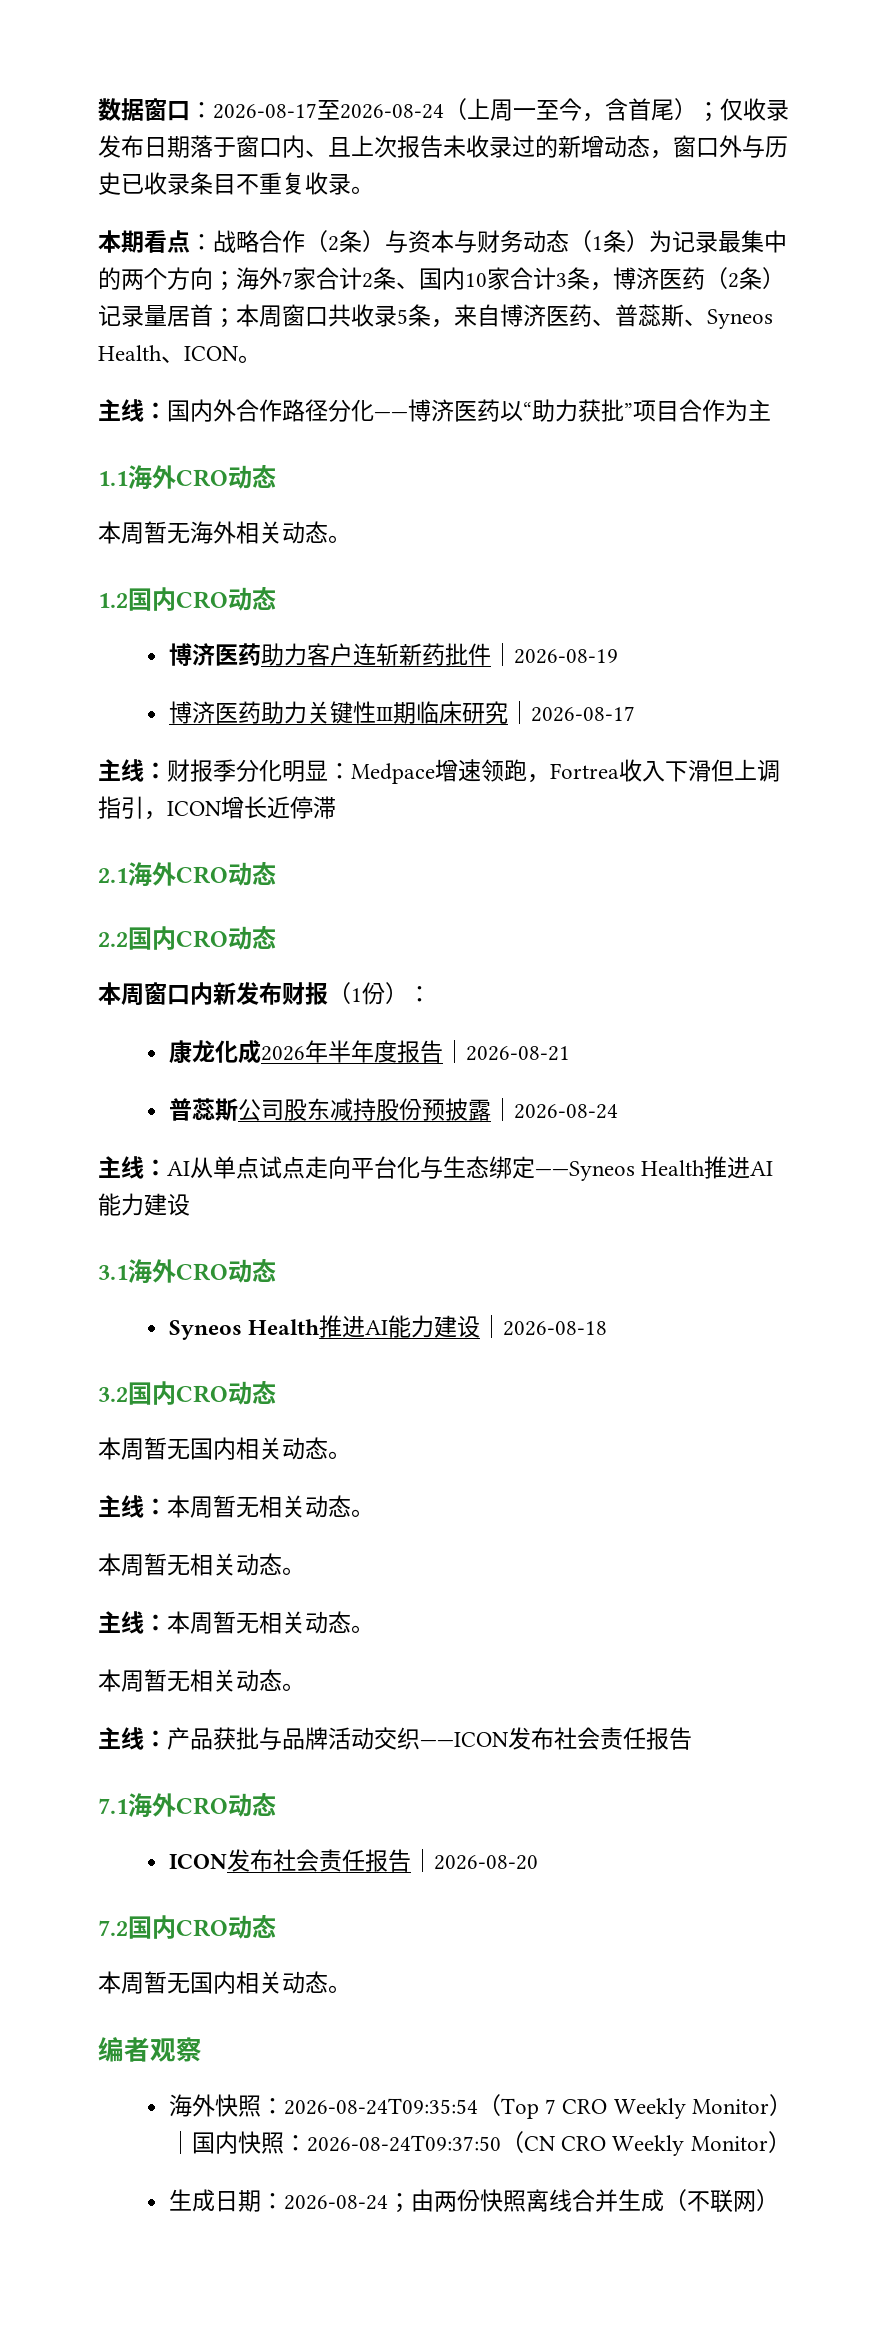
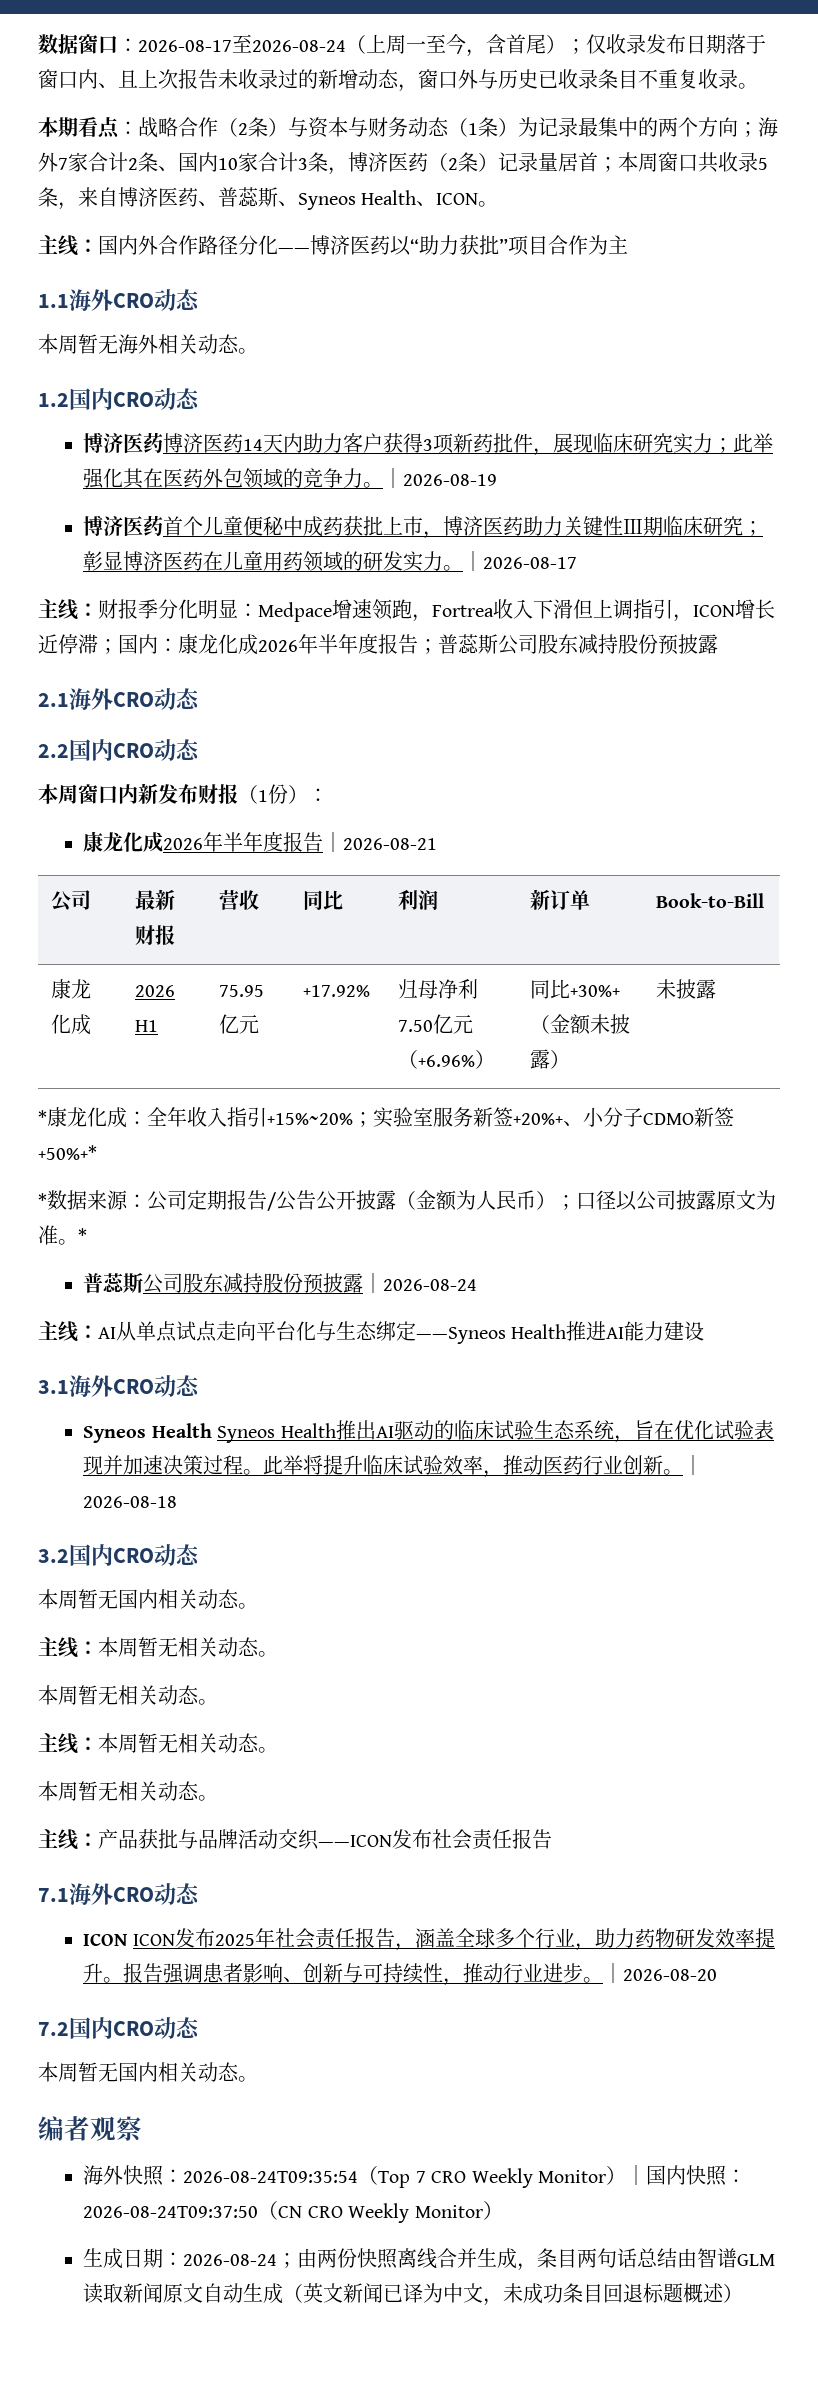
[261,643,619,666] 助力客户连斩新药批件｜2026-08-19 // -> [163,433,774,456] [83,468,498,489] [83,515,444,539] 博济医药14天内助力客户获得3项新药批件，展现临床研究实力；此举强化其在医药外包领域的竞争力。｜2026-08-19 // 博济医药首个儿童便秘中成药获批上市，
(509, 712) none -> [743,521,764,536] [83,551,464,572] ；彰显博济医药在儿童用药领域的研发实力。
(336, 807) none -> [98,633,718,655] ；国内：康龙化成2026年半年度报告；普蕊斯公司股东减持股份预披露
(571, 1053) none -> [51,890,92,912] [135,889,176,910] [135,925,176,946] [219,890,260,910] [303,890,344,910] [398,889,439,910] [530,889,591,910] [656,893,765,908] [51,979,92,999] [51,1014,92,1035] [135,985,176,997] [135,1020,159,1032] [219,985,265,997] [219,1014,260,1034] [303,985,371,997] [398,979,479,999] [398,1014,474,1034] [398,1050,496,1069] [530,979,621,999] [530,1014,631,1035] [530,1049,571,1069] [656,979,717,999] [38,1107,734,1128] [38,1145,97,1160] [38,1190,776,1211] [38,1225,87,1245] // 公司 | 最新财报 | 营收 | 同比 | 利润 | 新订单 | Book-to-Bill // 康龙化成 | 2026 H1 | 75.95亿元 | +17.92% | 归母净利7.50亿元（+6.96%） | 同比+30%+（金额未披露） | 未披露 // *康龙化成：全年收入指引+15%~20%；实验室服务新签+20%+、小分子CDMO新签+50%+* // *数据来源：公司定期报告/公告公开披露（金额为人民币）；口径以公司披露原文为准。*
[319,1315,481,1338] 推进AI能力建设 -> [217,1420,774,1443] [83,1455,684,1478] Syneos Health推出AI驱动的临床试验生态系统，旨在优化试验表现并加速决策过程。此举将提升临床试验效率，推动医药行业创新。
[227,1849,412,1872] 发布社会责任报告 -> [132,1928,775,1951] [83,1963,604,1986] ICON发布2025年社会责任报告，涵盖全球多个行业，助力药物研发效率提升。报告强调患者影响、创新与可持续性，推动行业进步。
[664,2189,757,2213] （不联网 -> [517,2248,776,2271] [83,2283,725,2306] ，条目两句话总结由智谱GLM读取新闻原文自动生成（英文新闻已译为中文，未成功条目回退标题概述

